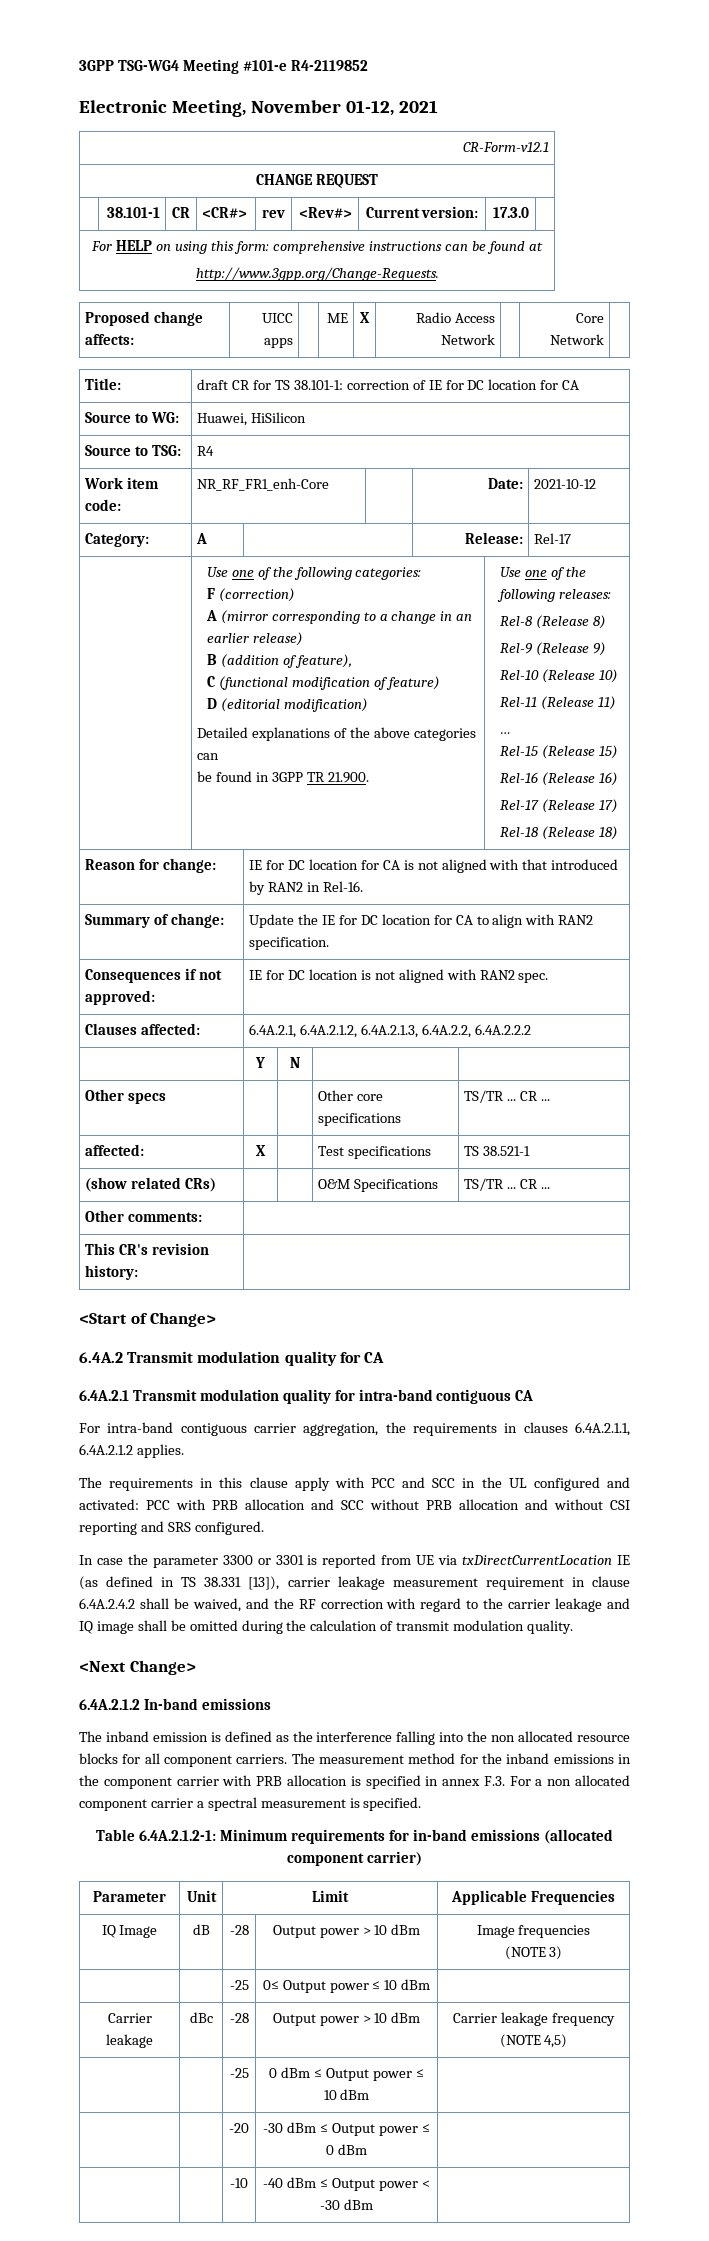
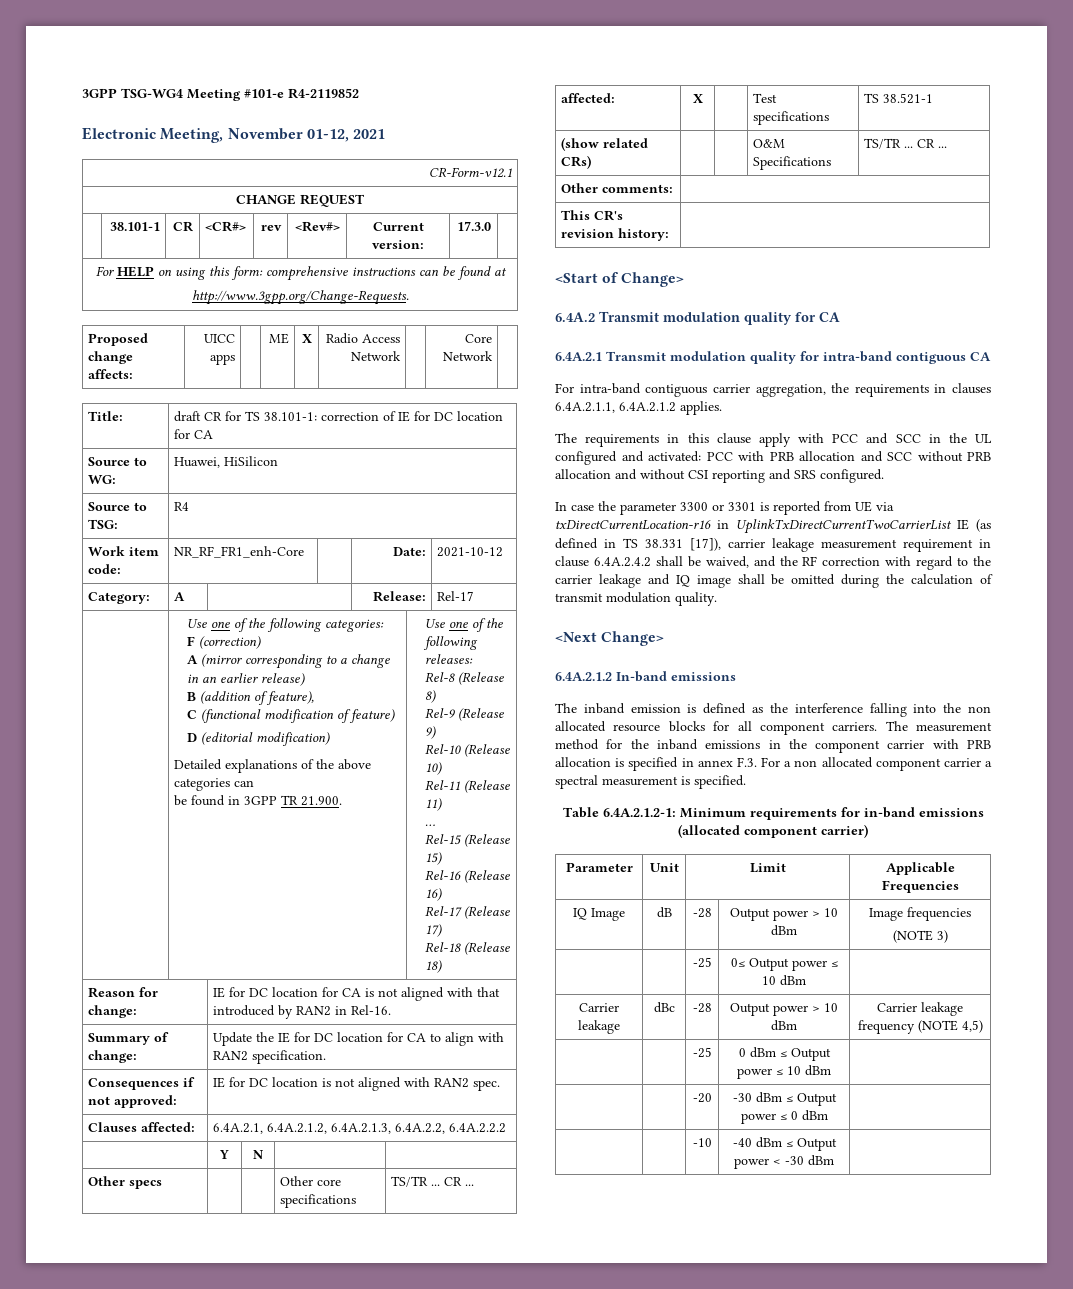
[462,1555,613,1565] txDirectCurrentLocation -> [555,519,952,534] txDirectCurrentLocation-r16 in UplinkTxDirectCurrentTwoCarrierList
[248,1576,280,1590] [13]), -> [690,538,721,551] [17]),

